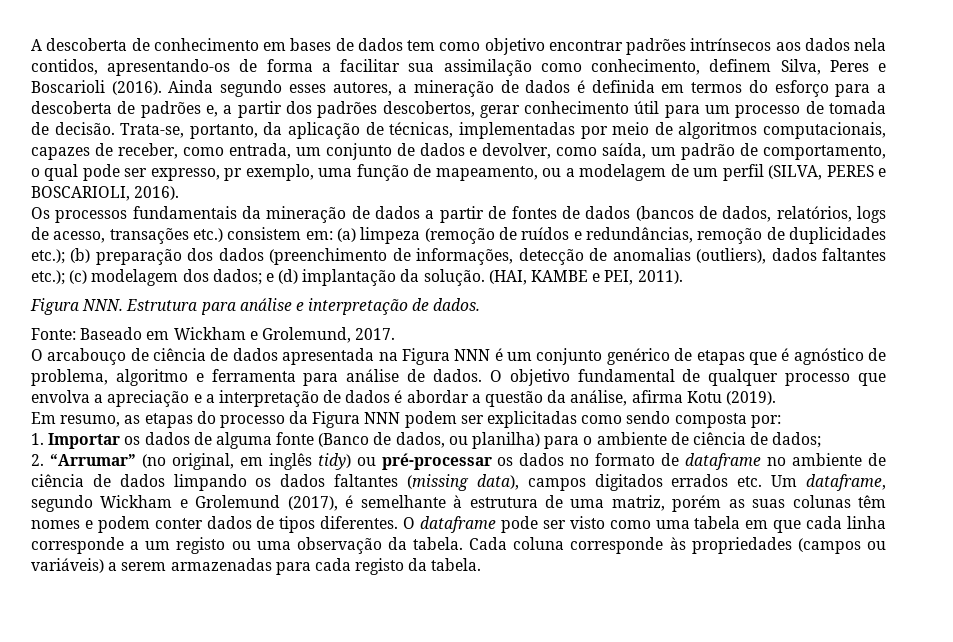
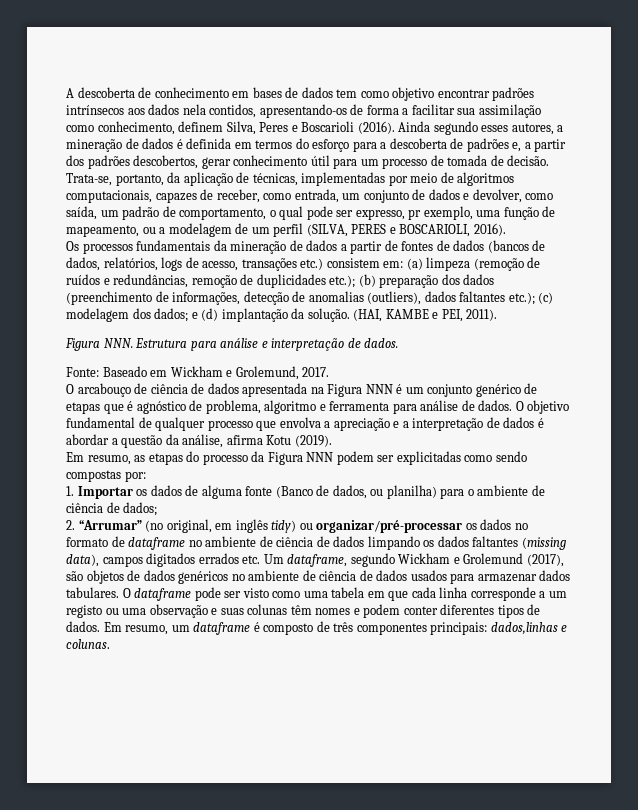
[674,413,747,428] composta -> [66,470,121,482] compostas
[381,453,492,470] pré-processar -> [316,520,463,533] organizar/pré-processar
[345,495,886,512] [31,516,399,533] é semelhante à estrutura de uma matriz, porém as suas colunas têm nomes e podem conter dados de tipos diferentes. -> [66,570,571,584] [66,587,119,598] são objetos de dados genéricos no ambiente de ciência de dados usados para armazenar dados tabulares.
[387,537,886,554] [31,558,482,575] da tabela. Cada coluna corresponde às propriedades (campos ou variáveis) a serem armazenadas para cada registo da tabela. -> [211,604,541,618] [66,621,568,635] [66,639,110,649] e suas colunas têm nomes e podem conter diferentes tipos de dados. Em resumo, um dataframe é composto de três componentes principais: dados,linhas e colunas.

